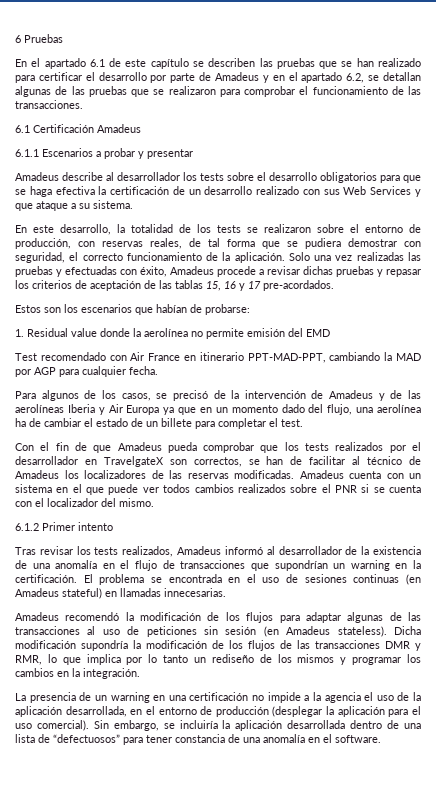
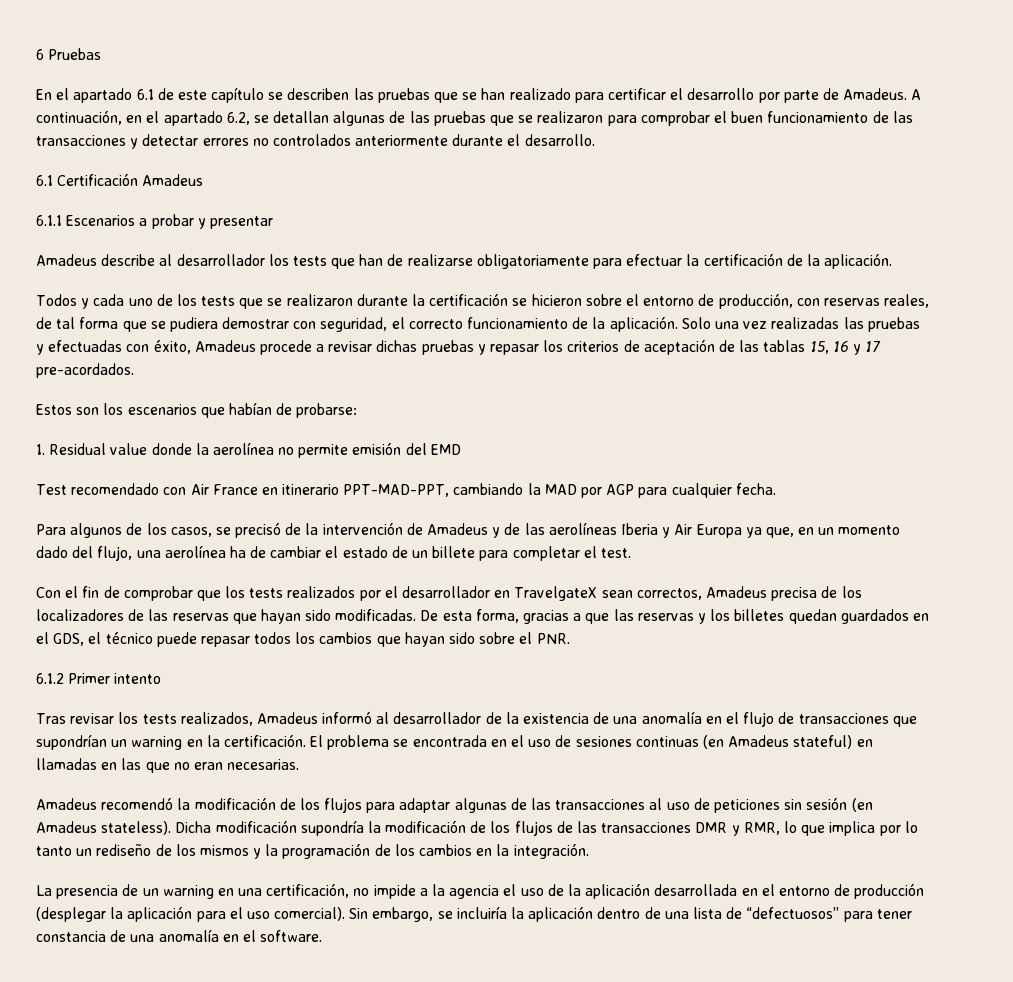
[215,72,269,83] Amadeus y -> [843,88,922,100] [36,110,122,125] Amadeus. A continuación,
(309, 90) none -> [731,111,764,123] buen
[15,100,83,109] transacciones. -> [36,134,595,149] transacciones y detectar errores no controlados anteriormente durante el desarrollo.
[227,172,421,183] [15,186,422,197] [15,200,133,211] [15,224,173,235] sobre el desarrollo obligatorios para que se haga efectiva la certificación de un desarrollo realizado con sus Web Services y que ataque a su sistema. // En este desarrollo, la totalidad -> [331,253,893,269] [36,294,153,309] que han de realizarse obligatoriamente para efectuar la certificación de la aplicación. // Todos y cada uno
[247,224,311,233] se realizaron -> [239,293,582,309] que se realizaron durante la certificación se hicieron
[178,407,197,415] que -> [765,527,794,538] que,
[93,442,197,453] que Amadeus pueda -> (120, 592) none
[169,456,422,467] [15,470,59,479] son correctos, se han de facilitar al técnico de Amadeus -> [601,586,838,601] sean correctos, Amadeus precisa de
[234,470,421,479] [15,484,421,495] [15,498,154,507] modificadas. Amadeus cuenta con un sistema en el que puede ver todos cambios realizados sobre el PNR si se cuenta con el localizador del mismo. -> [232,609,929,624] [36,632,570,647] que hayan sido modificadas. De esta forma, gracias a que las reservas y los billetes quedan guardados en el GDS, el técnico puede repasar todos los cambios que hayan sido sobre el PNR.
[164,588,226,597] innecesarias. -> [101,758,300,773] en las que no eran necesarias.
[352,657,402,665] programar -> [265,843,391,859] la programación de
[189,692,249,701] certificación -> [266,883,350,898] certificación,
[65,706,127,717] desarrollada, -> [654,884,738,896] desarrollada
[287,720,346,729] desarrollada -> (594, 914) none

